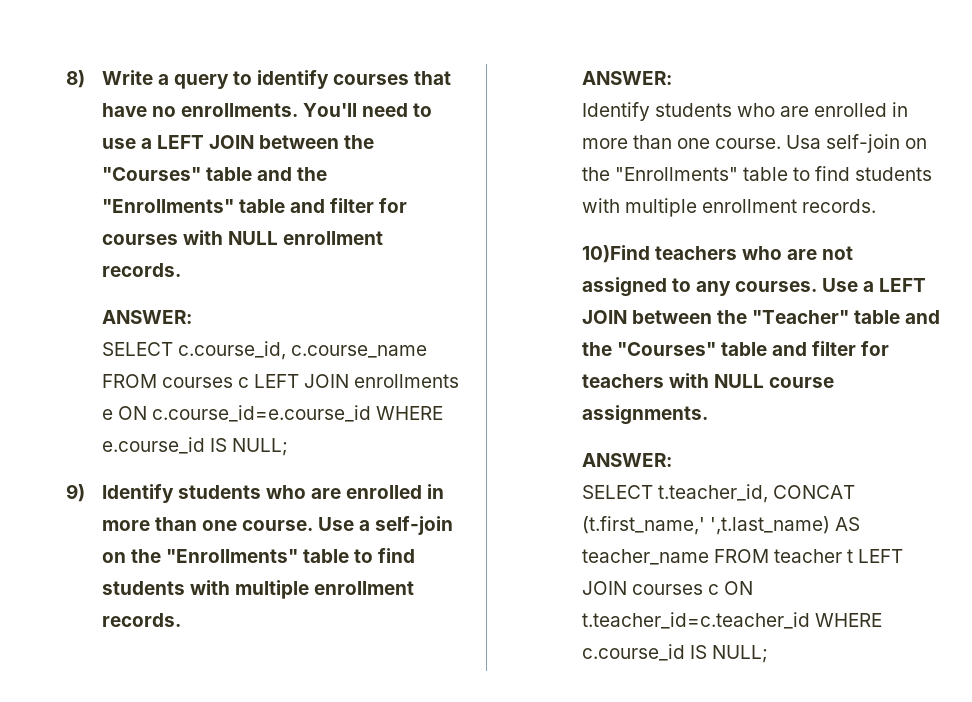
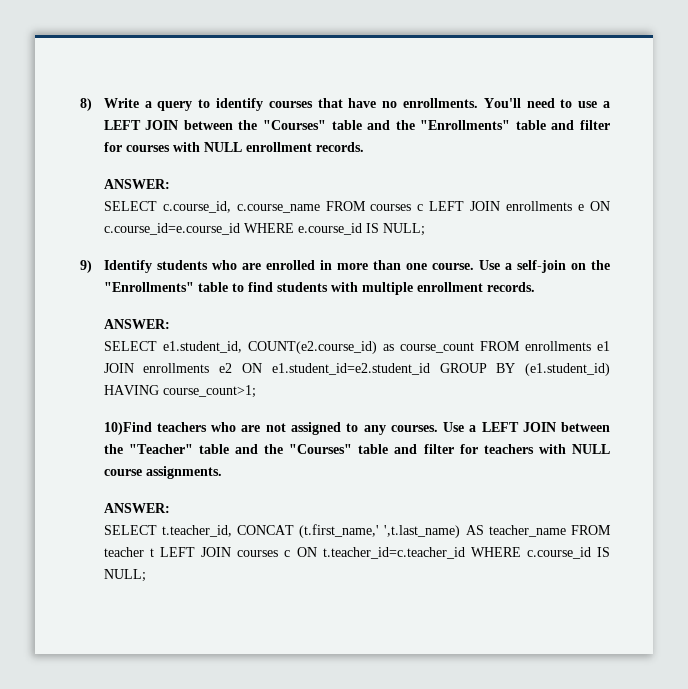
[581,102,909,121] [581,134,928,153] [581,166,933,181] [581,198,876,217] Identify students who are enrolled in more than one course. Usa self-join on the "Enrollments" table to find students with multiple enrollment records. -> [103,341,610,354] [103,363,610,376] [103,385,256,398] SELECT e1.student_id, COUNT(e2.course_id) as course_count FROM enrollments e1 JOIN enrollments e2 ON e1.student_id=e2.student_id GROUP BY (e1.student_id) HAVING course_count>1;

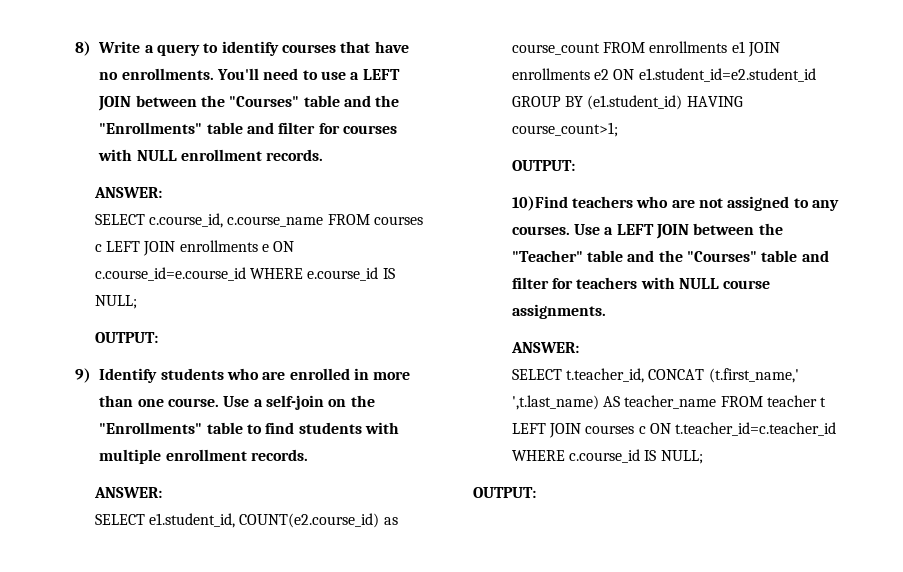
(425, 229) none -> [94,332,158,343] // OUTPUT:
(256, 391) none -> [511,160,575,171] // OUTPUT:
(146, 575) none -> [473,487,536,498] // OUTPUT:

